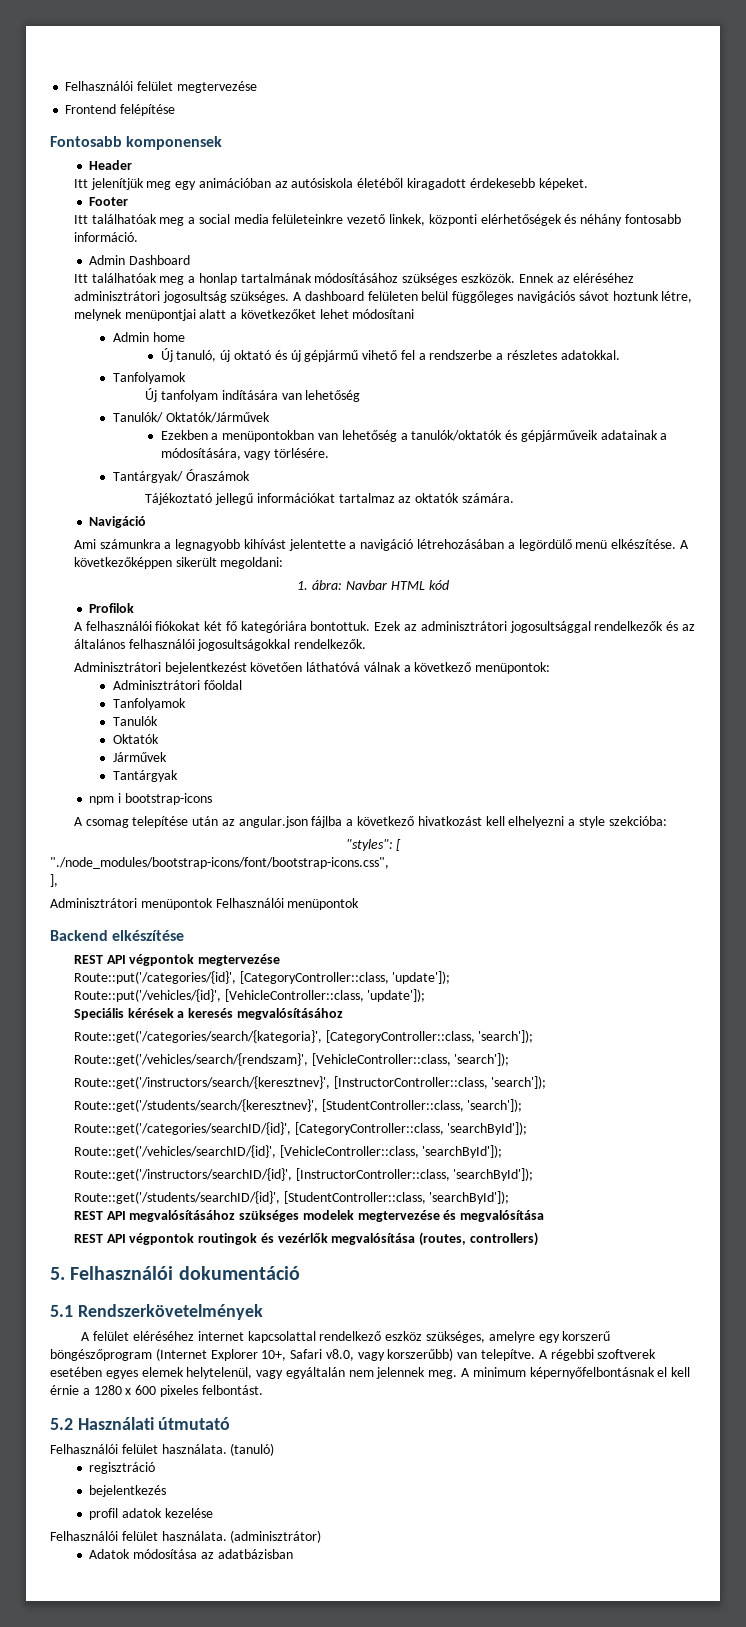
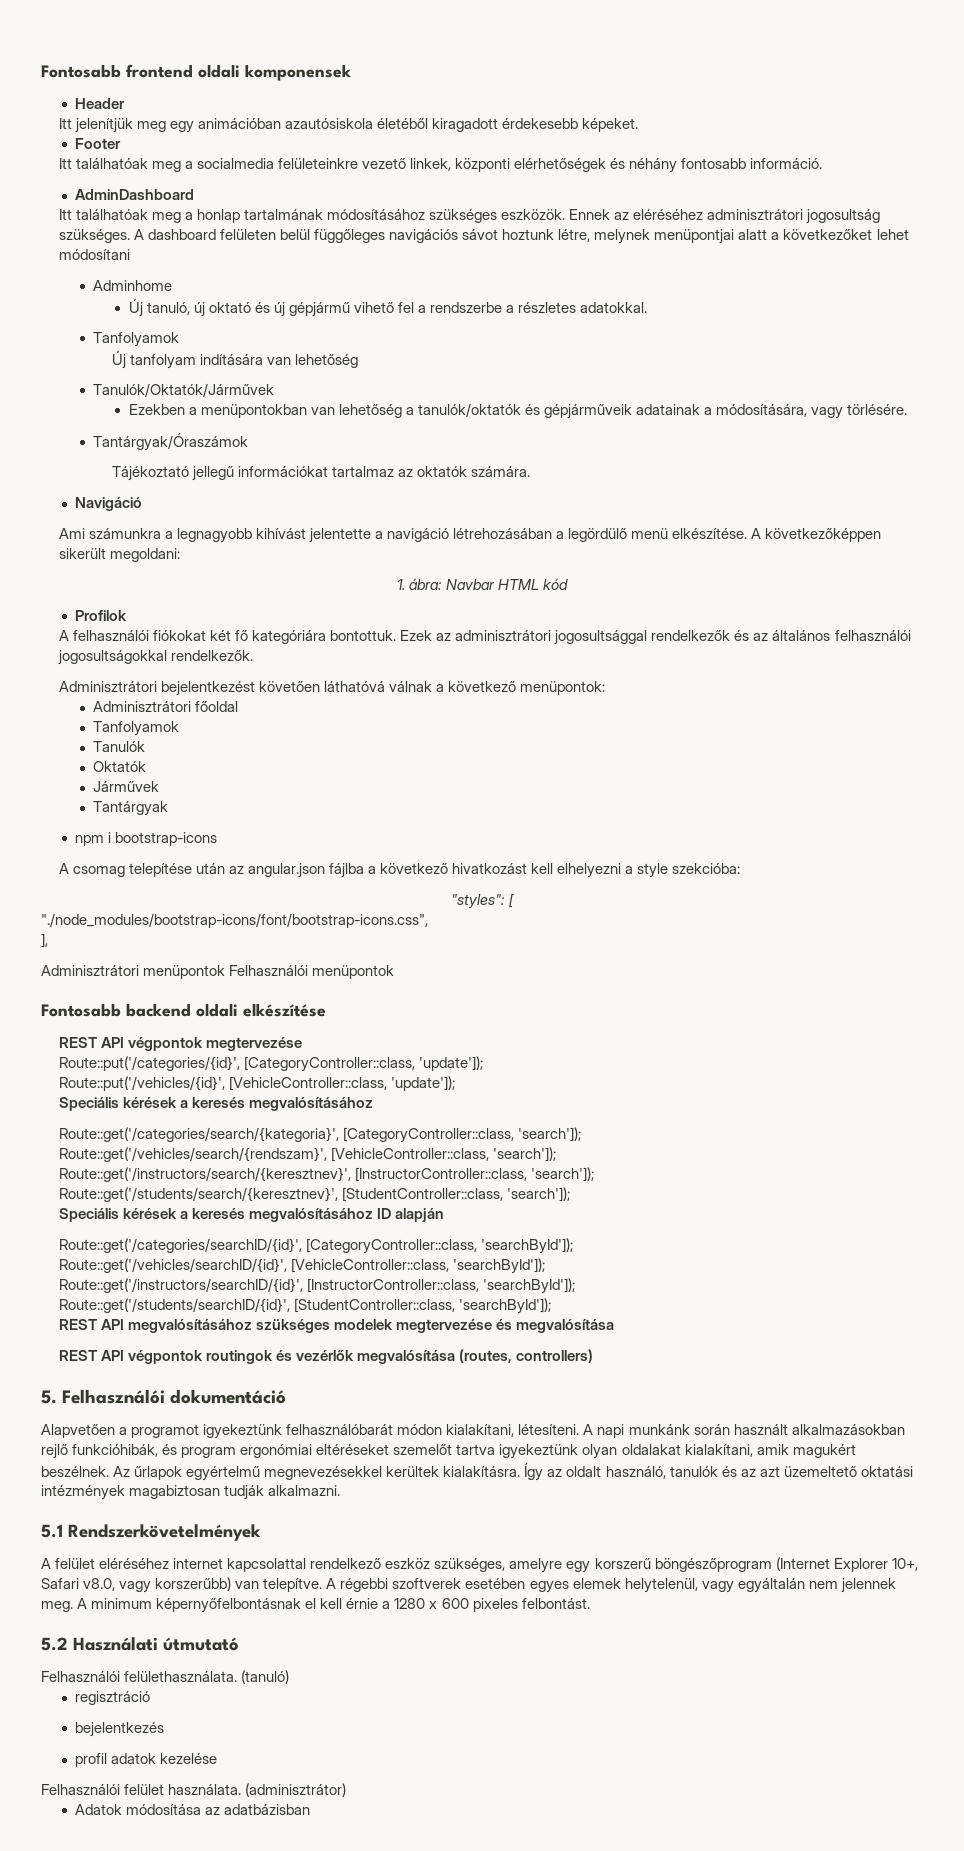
[65,81,257,93] [65,104,176,116] [50,136,122,147] Felhasználói felület megtervezése // Frontend felépítése // Fontosabb -> [41,64,240,78] Fontosabb frontend oldali
[274,178,354,188] az autósiskola -> [285,118,374,129] azautósiskola
[198,214,269,224] social media -> [196,158,274,169] socialmedia
[89,255,190,265] Admin Dashboard -> [75,189,195,200] AdminDashboard
[112,332,185,342] Admin home -> [93,280,173,291] Adminhome
[112,412,270,423] Tanulók/ Oktatók/Járművek -> [93,383,275,397] Tanulók/Oktatók/Járművek
[112,469,250,483] Tantárgyak/ Óraszámok -> [93,433,249,451] Tantárgyak/Óraszámok
[50,930,108,941] Backend -> [41,1003,238,1017] Fontosabb backend oldali
(523, 1105) none -> [58,1208,445,1222] // Speciális kérések a keresés megvalósításához ID alapján
(300, 1273) none -> [41,1424,905,1439] [41,1444,856,1459] [41,1462,913,1481] [41,1485,341,1500] // Alapvetően a programot igyekeztünk felhasználóbarát módon kialakítani, létesíteni. A napi munkánk során használt alkalmazásokban rejlő funkcióhibák, és program ergonómiai eltéréseket szemelőt tartva igyekeztünk olyan oldalakat kialakítani, amik magukért beszélnek. Az űrlapok egyértelmű megnevezésekkel kerültek kialakításra. Így az oldalt használó, tanulók és az azt üzemeltető oktatási intézmények magabiztosan tudják alkalmazni.
[121,1444,227,1454] felület használata. -> [124,1671,238,1682] felülethasználata.

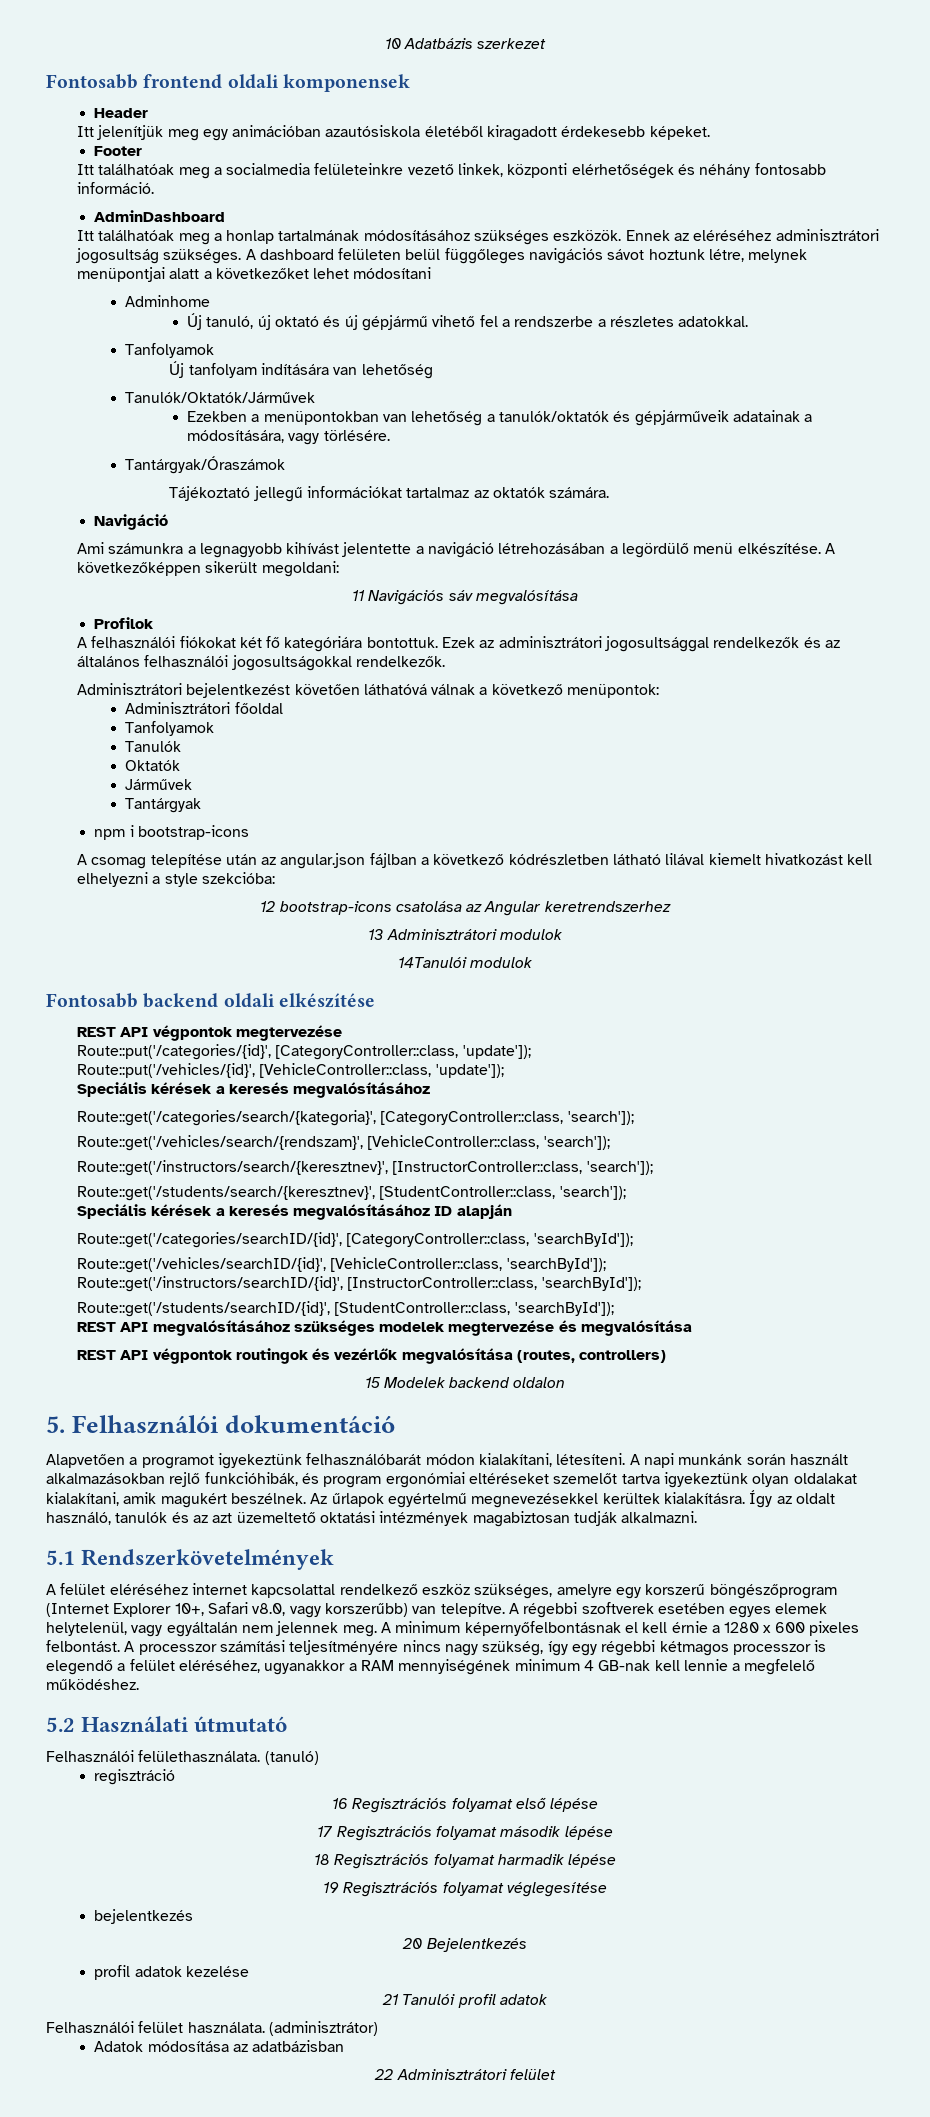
(41, 71) none -> [384,38,547,49] 10 Adatbázis szerkezet //
[397,578,568,590] 1. ábra: Navbar HTML kód -> [352,590,578,605] 11 Navigációs sáv megvalósítása
[329,863,449,878] fájlba a következő -> [369,853,761,868] fájlban a következő kódrészletben látható lilával kiemelt
[451,893,515,909] [41,913,428,928] [41,933,48,948] [41,965,395,979] "styles": [ // "./node_modules/bootstrap-icons/font/bootstrap-icons.css", // ], // Adminisztrátori menüpontok Felhasználói menüpontok -> [260,901,671,916] [368,929,562,940] [397,957,533,968] 12 bootstrap-icons csatolása az Angular keretrendszerhez // 13 Adminisztrátori modulok // 14Tanulói modulok
(594, 1356) none -> [364,1377,566,1388] // 15 Modelek backend oldalon
(590, 1603) none -> [124,1640,827,1656] [46,1659,816,1675] [46,1679,139,1690] A processzor számítási teljesítményére nincs nagy szükség, így egy régebbi kétmagos processzor is elegendő a felület eléréséhez, ugyanakkor a RAM mennyiségének minimum 4 GB-nak kell lennie a megfelelő működéshez.
(151, 1698) none -> [331,1797,599,1813] [317,1826,613,1841] [313,1854,617,1869] [323,1882,607,1897] // 16 Regisztrációs folyamat első lépése // 17 Regisztrációs folyamat második lépése // 18 Regisztrációs folyamat harmadik lépése // 19 Regisztrációs folyamat véglegesítése
(165, 1729) none -> [402,1938,527,1952] // 20 Bejelentkezés
(218, 1758) none -> [382,1994,547,2008] // 21 Tanulói profil adatok
(311, 1809) none -> [374,2069,556,2080] // 22 Adminisztrátori felület

